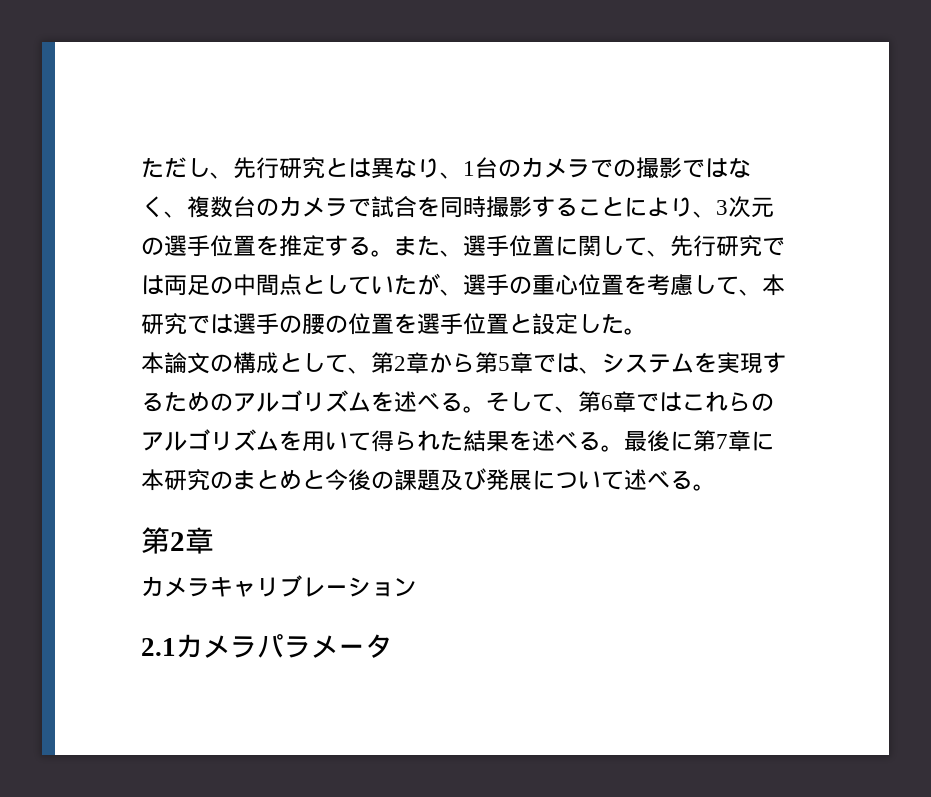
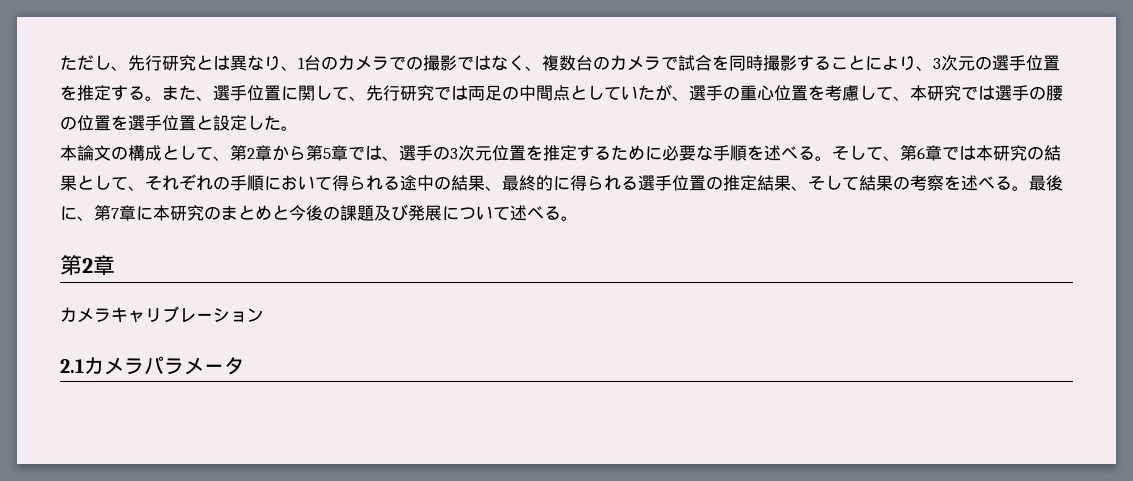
[602,352,786,374] [141,390,371,412] システムを実現するためのアルゴリズム -> [399,145,747,161] 選手の3次元位置を推定するために必要な手順
[682,391,774,412] [141,429,509,452] これらのアルゴリズムを用いて得られた結果 -> [976,145,1061,161] [60,174,944,191] 本研究の結果として、それぞれの手順において得られる途中の結果、最終的に得られる選手位置の推定結果、そして結果の考察
(693, 441) none -> [77,216,94,221] 、

